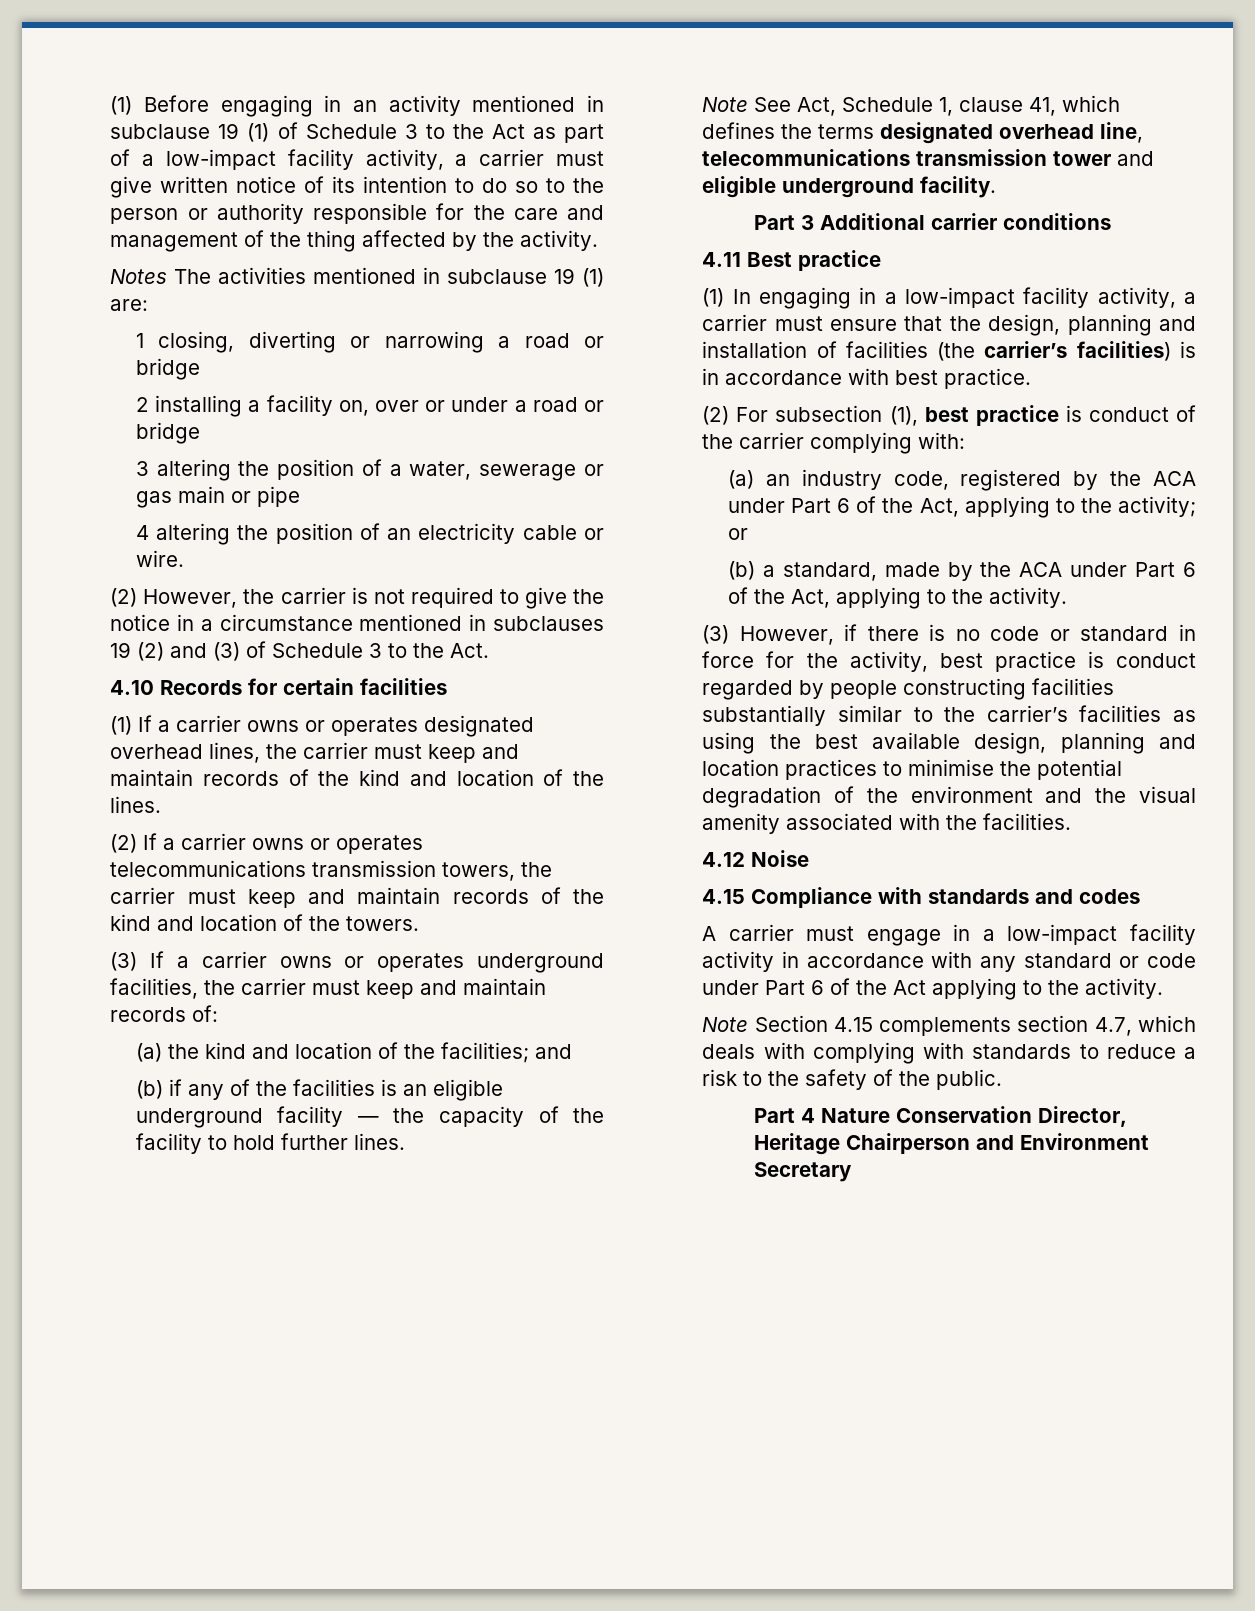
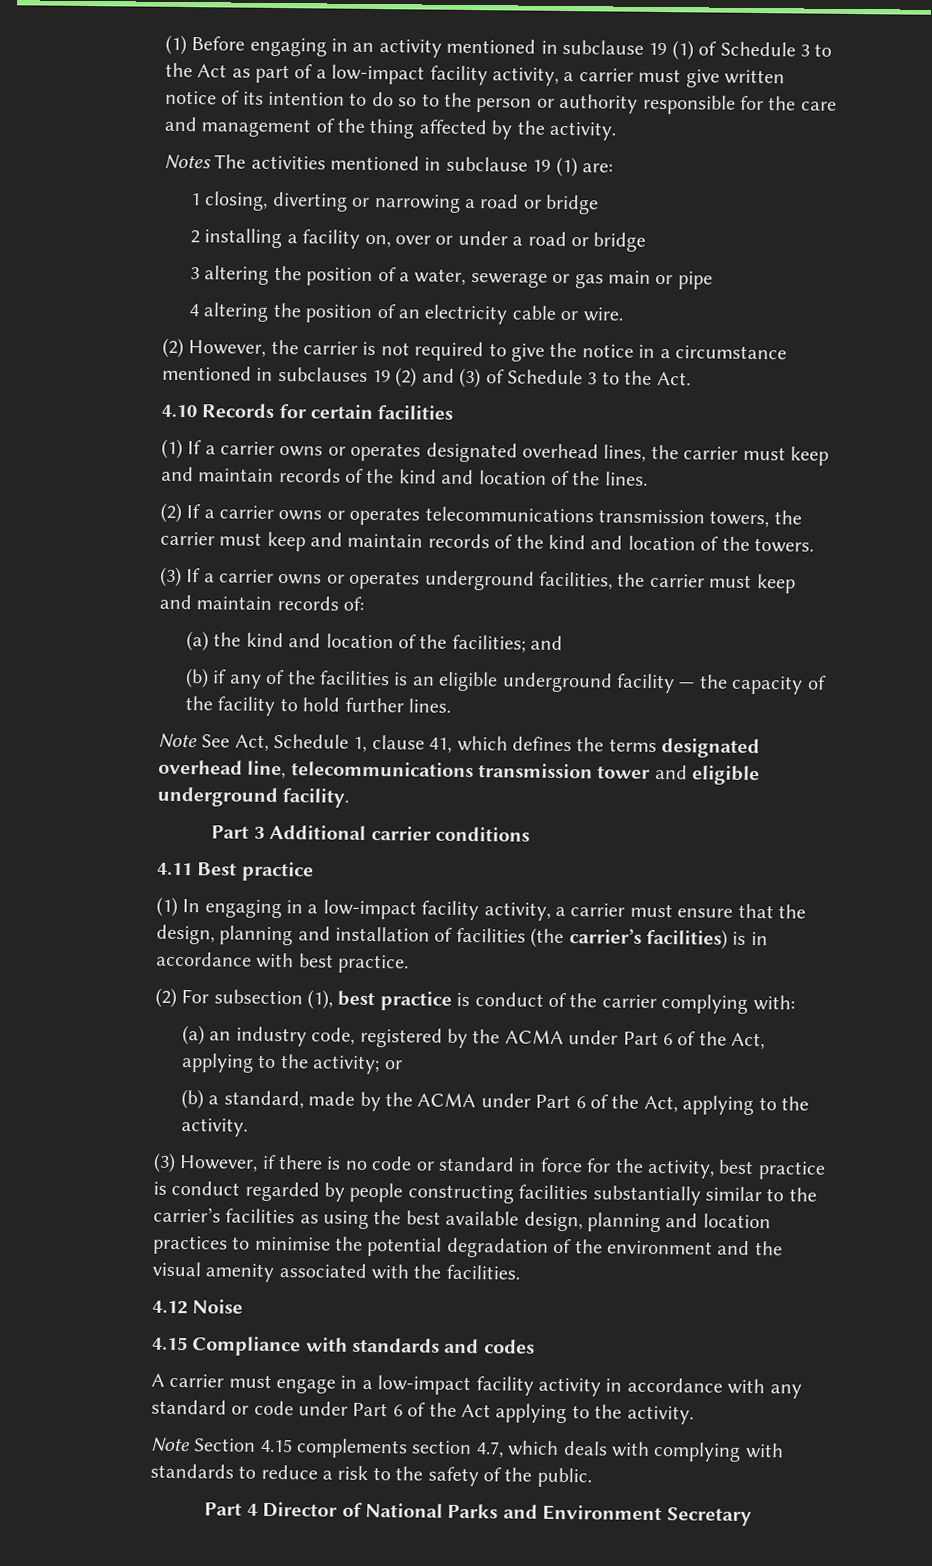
[1153,471,1196,486] ACA -> [504,1029,564,1045] ACMA
[1019,562,1063,577] ACA -> [417,1092,477,1108] ACMA
[820,1106,1127,1127] [753,1133,970,1155] Nature Conservation Director, Heritage Chairperson -> [262,1501,499,1519] Director of National Parks

